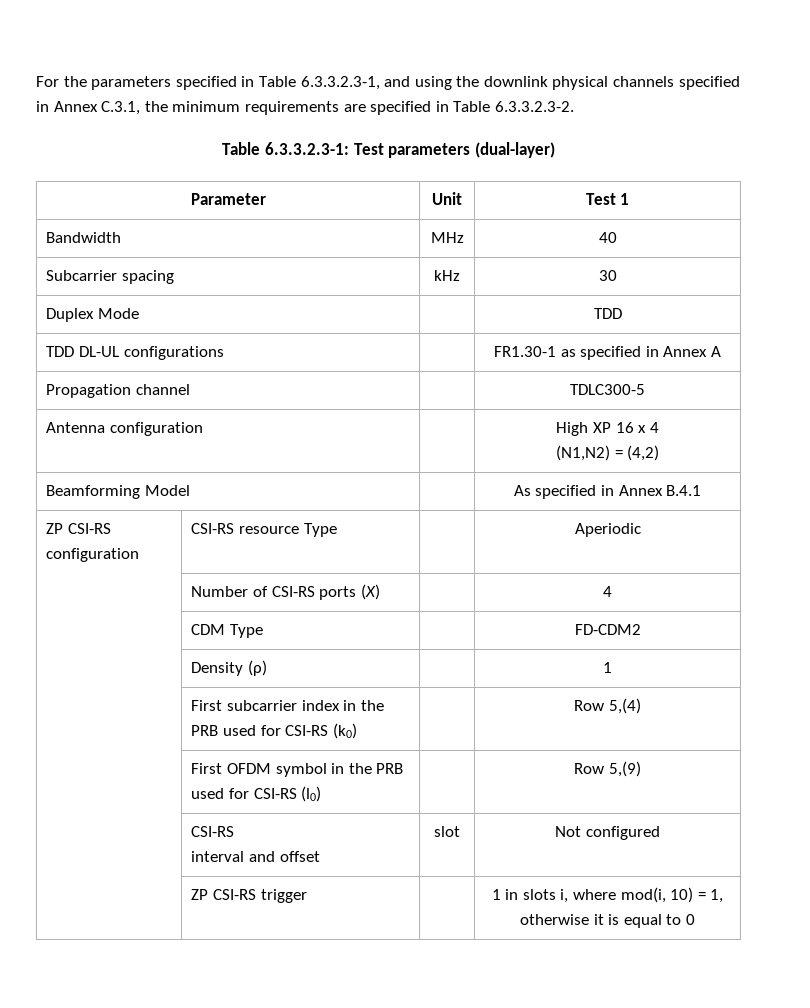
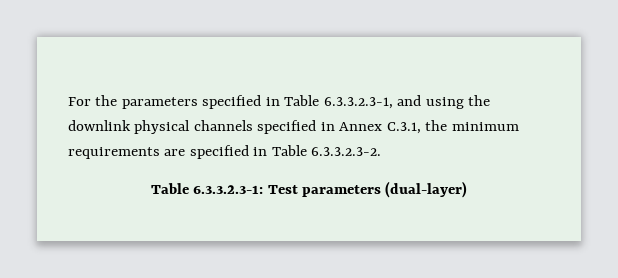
[190,193,266,205] [432,192,462,205] [585,193,630,205] [46,232,122,243] [430,232,464,243] [598,232,617,243] [46,270,175,284] [434,270,460,281] [598,270,617,281] [46,308,140,322] [593,308,622,319] [46,346,224,360] [494,346,721,360] [46,384,191,398] [570,384,645,395] [46,422,204,436] [556,422,659,436] [555,445,660,461] [46,485,191,499] [513,485,702,499] [46,523,112,534] [46,548,140,562] [191,523,337,537] [574,523,641,537] [191,584,380,600] [603,586,612,597] [191,624,264,638] [574,624,641,635] [191,660,268,676] [603,662,612,673] [191,700,384,711] [191,723,357,739] [574,698,641,714] [191,763,404,777] [191,786,322,802] [574,761,641,777] [191,826,235,837] [191,851,320,862] [434,826,460,837] [555,826,660,840] [191,889,307,903] [491,887,724,903] [520,914,695,928] // Parameter | Unit | Test 1 // Bandwidth | MHz | 40 // Subcarrier spacing | kHz | 30 // Duplex Mode | | TDD // TDD DL-UL configurations | | FR1.30-1 as specified in Annex A // Propagation channel | | TDLC300-5 // Antenna configuration | | High XP 16 x 4 // (N1,N2) = (4,2) // Beamforming Model | | As specified in Annex B.4.1 // ZP CSI-RS configuration | CSI-RS resource Type | | Aperiodic // | Number of CSI-RS ports (X) | | 4 // | CDM Type | | FD-CDM2 // | Density (ρ) | | 1 // | First subcarrier index in the PRB used for CSI-RS (k0) | | Row 5,(4) // | First OFDM symbol in the PRB used for CSI-RS (l0) | | Row 5,(9) // | CSI-RS // interval and offset | slot | Not configured // | ZP CSI-RS trigger | | 1 in slots i, where mod(i, 10) = 1, otherwise it is equal to 0 -> (468, 189) none

